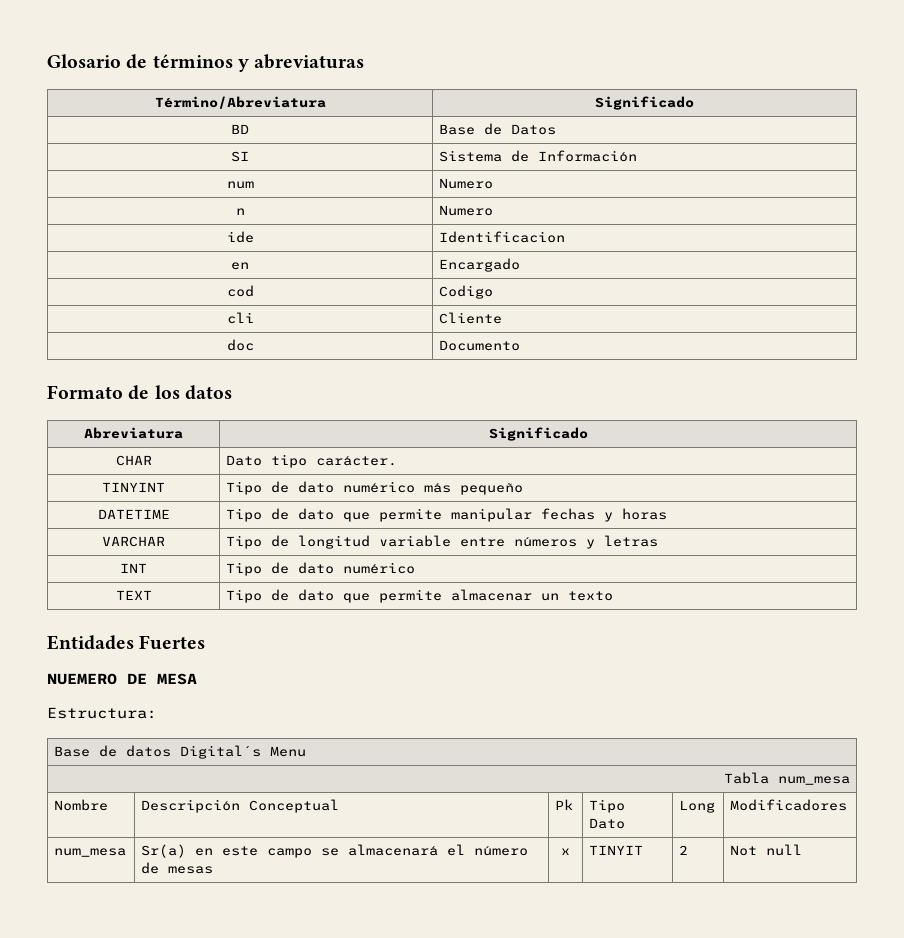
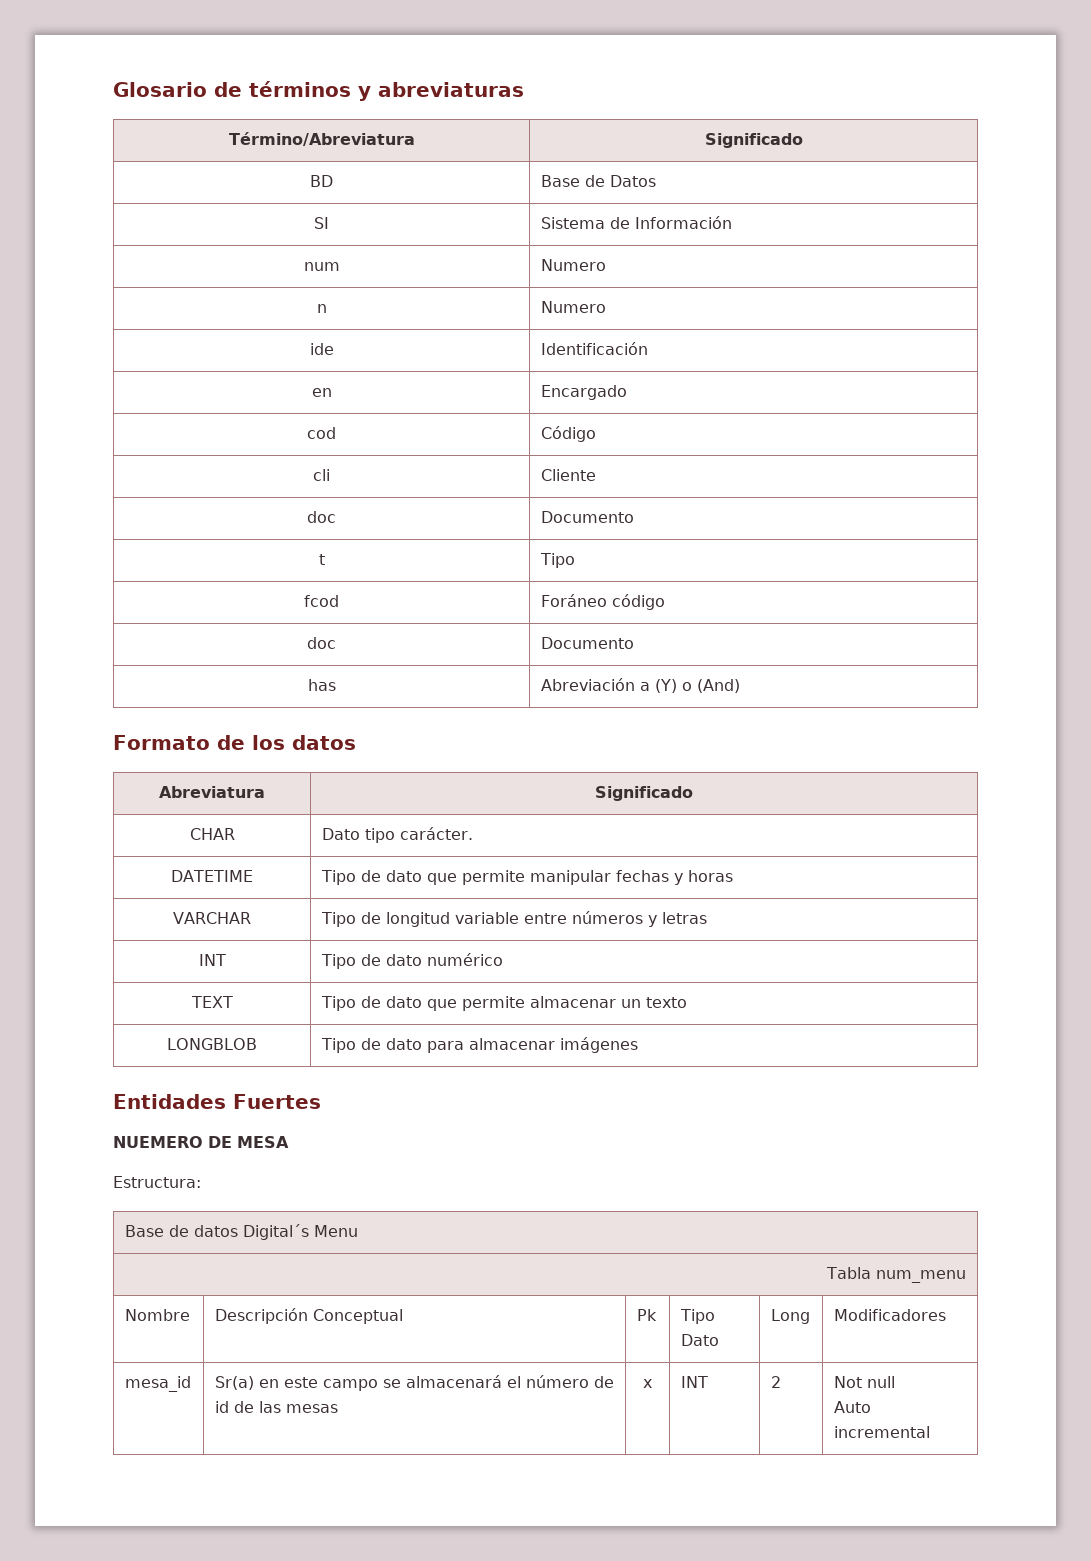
[439,231,566,243] Identificacion -> [540,342,648,355] Identificación
[439,285,494,299] Codigo -> [540,426,596,442] Código
(521, 345) none -> [318,554,325,565] [539,553,575,568] [304,595,339,607] [540,594,665,610] [307,637,336,649] [540,637,634,649] [307,679,336,691] [540,678,740,693] // t | Tipo // fcod | Foráneo código // doc | Documento // has | Abreviación a (Y) o (And)
[102,482,165,492] [226,481,524,495] // TINYINT | Tipo de dato numérico más pequeño -> (473, 833) none
(614, 596) none -> [167,1038,257,1050] [320,1037,638,1053] // LONGBLOB | Tipo de dato para almacenar imágenes
[777,776,850,785] num_mesa -> [876,1270,967,1283] num_menu
[54,848,127,857] num_mesa -> [124,1376,191,1392] mesa_id
(160, 868) none -> [214,1401,281,1413] id de las
[589,845,644,855] TINYIT -> [680,1376,708,1388] INT
(803, 850) none -> [833,1401,871,1413] [833,1426,930,1438] // Auto incremental

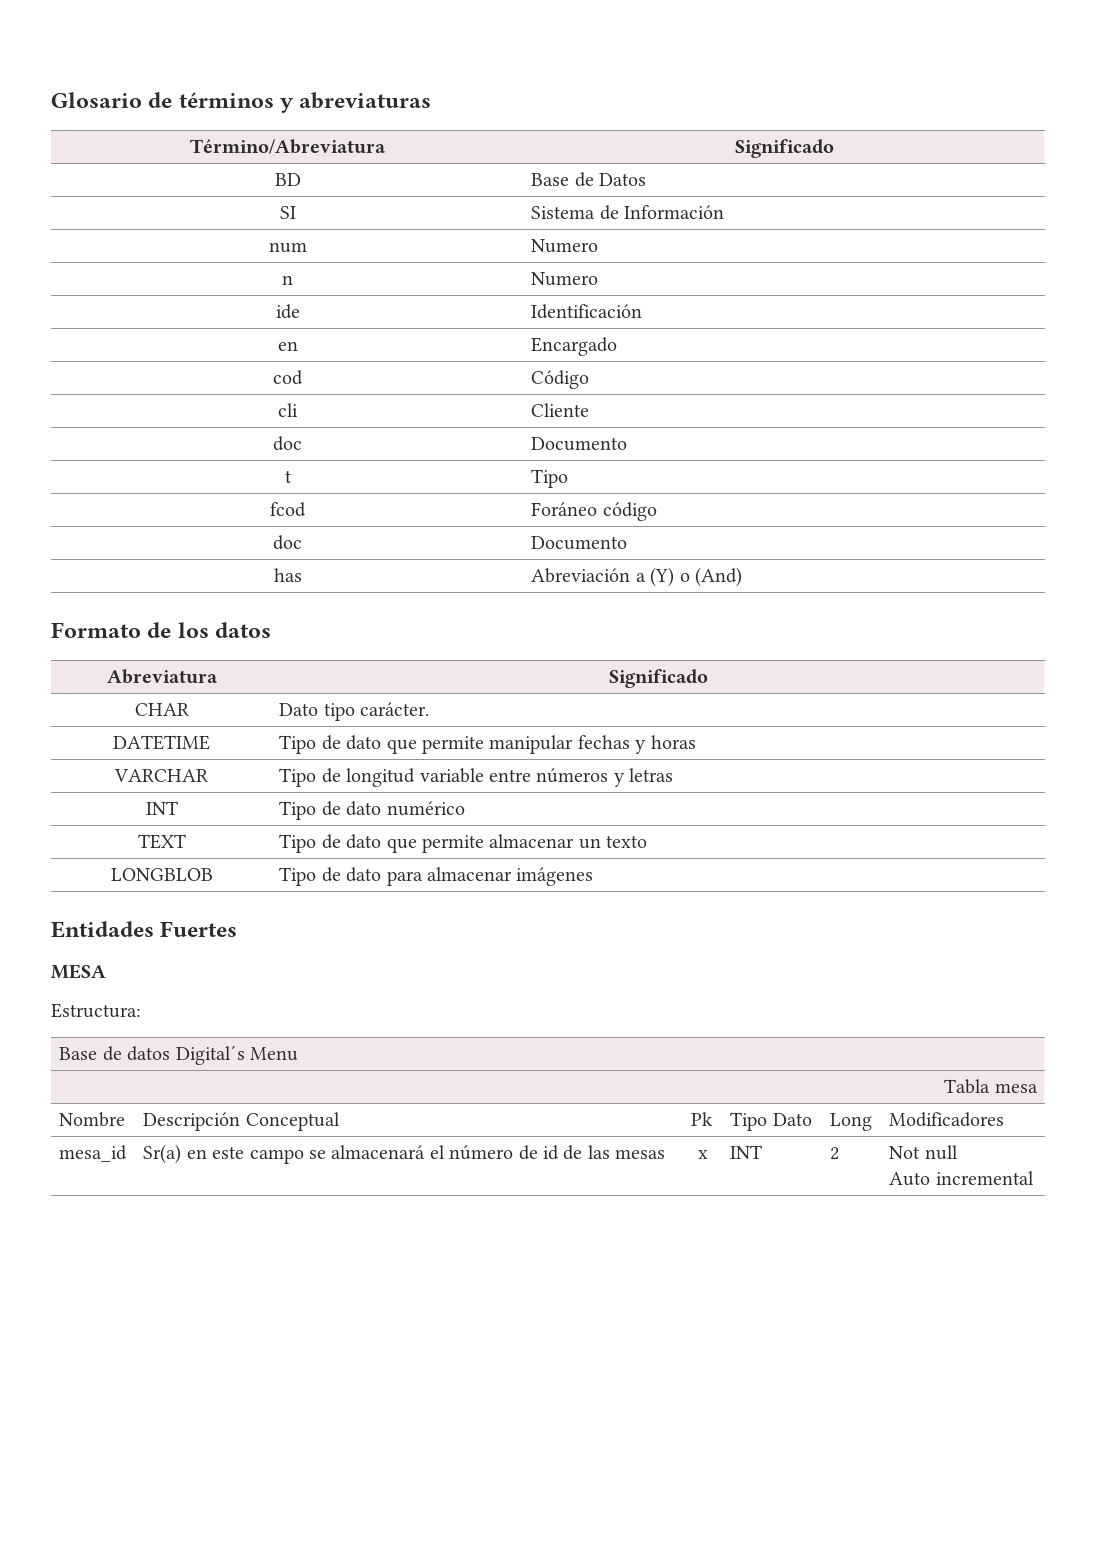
[113,1136,232,1148] NUEMERO DE -> (238, 929) none
[876,1270,967,1283] num_menu -> [994,1083,1038,1093] mesa

